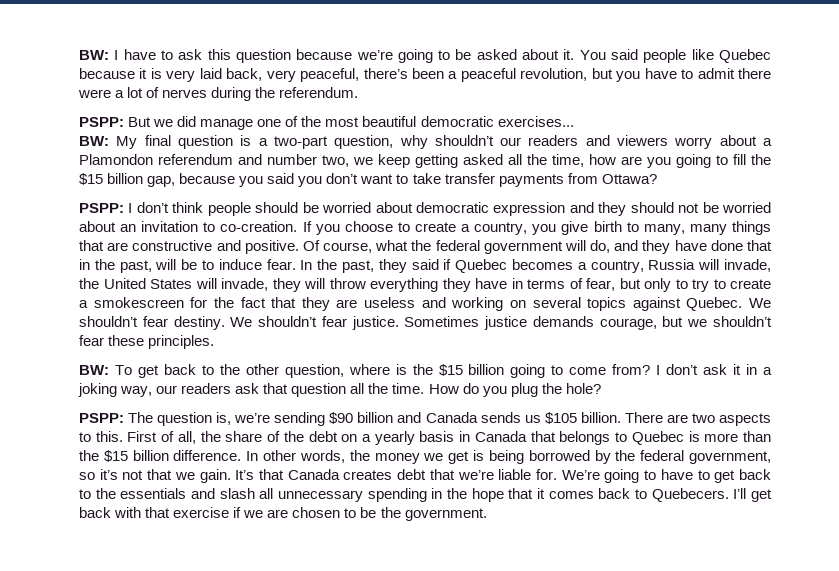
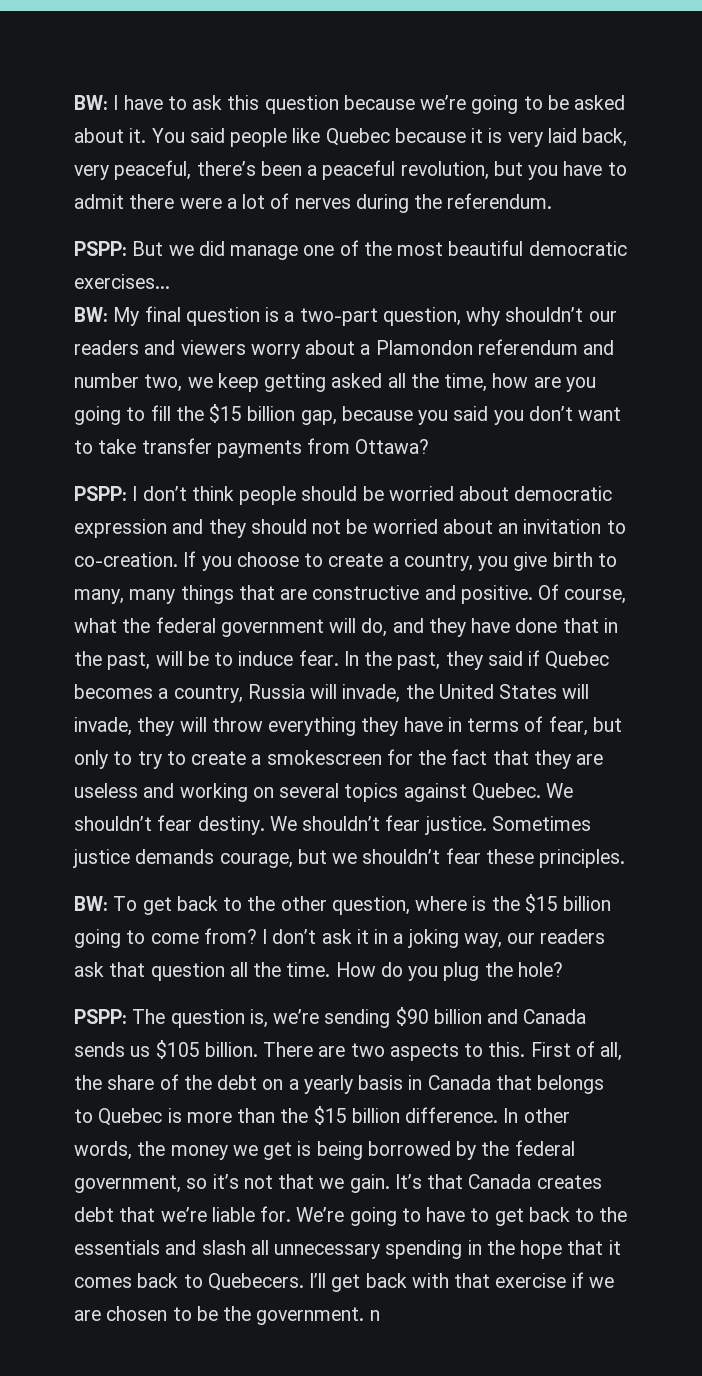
(487, 514) none -> [369,1310,380,1321] n

